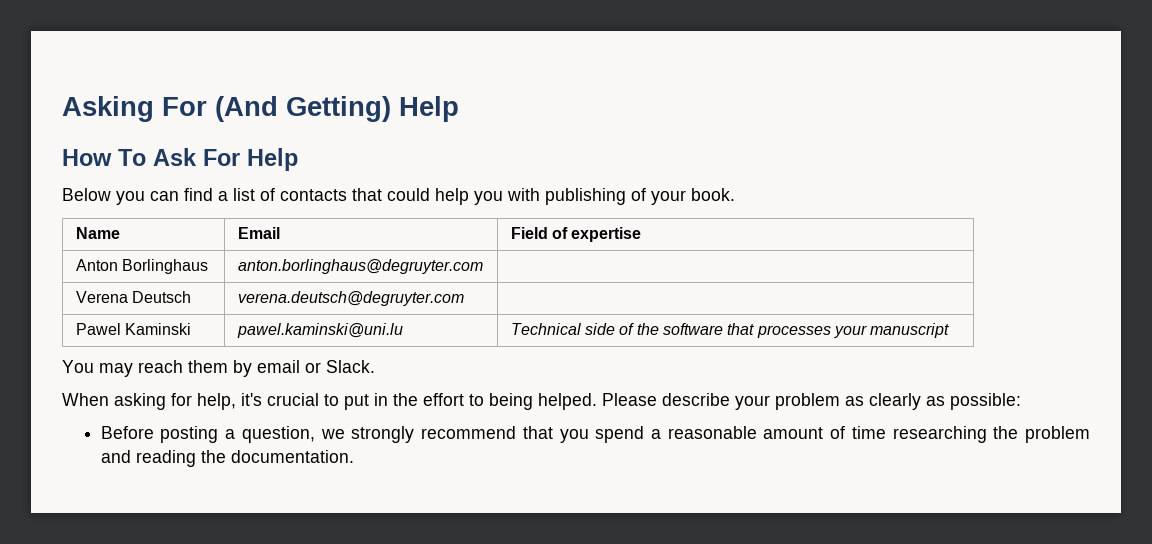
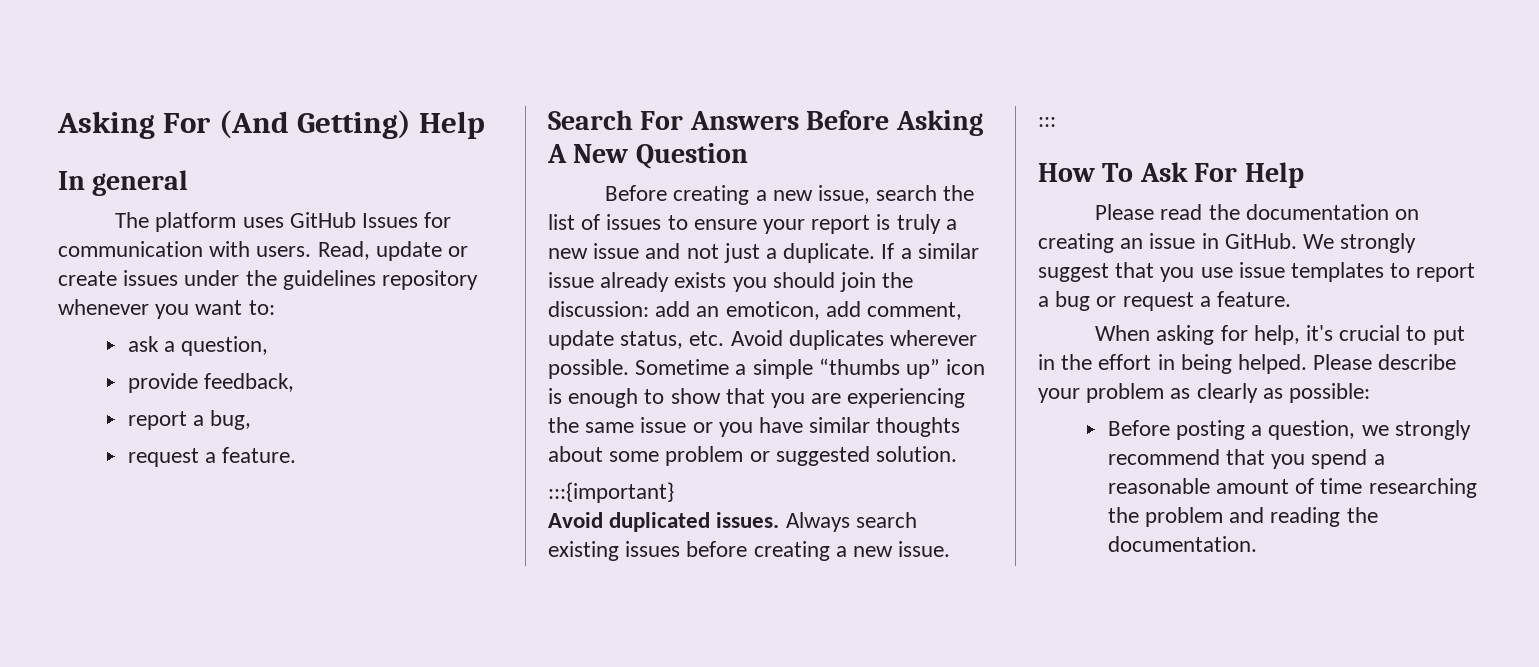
(459, 109) none -> [58,170,189,196] [115,212,452,232] [58,241,469,261] [58,270,479,290] [58,299,275,319] [127,336,269,356] [127,373,294,393] [127,410,252,430] [127,447,297,467] [548,110,983,136] [547,143,748,169] [605,185,975,205] [548,214,957,234] [548,243,979,263] [548,272,914,292] [548,301,963,320] [548,330,978,350] [548,358,986,379] [548,388,966,408] [548,417,961,437] [548,446,958,466] [548,482,674,503] [548,512,917,532] [548,541,951,561] [1038,117,1056,127] // In general // The platform uses GitHub Issues for communication with users. Read, update or create issues under the guidelines repository whenever you want to: // ask a question, // provide feedback, // report a bug, // request a feature. // Search For Answers Before Asking A New Question // Before creating a new issue, search the list of issues to ensure your report is truly a new issue and not just a duplicate. If a similar issue already exists you should join the discussion: add an emoticon, add comment, update status, etc. Avoid duplicates wherever possible. Sometime a simple “thumbs up” icon is enough to show that you are experiencing the same issue or you have similar thoughts about some problem or suggested solution. // :::{important} // Avoid duplicated issues. Always search existing issues before creating a new issue. // :::
[62,188,735,205] [75,227,120,239] [237,227,280,239] [510,227,642,242] [75,259,209,274] [237,259,483,274] [75,291,192,303] [237,291,464,306] [75,323,192,335] [236,323,403,338] [510,323,950,338] [62,360,375,377] Below you can find a list of contacts that could help you with publishing of your book. // Name | Email | Field of expertise // Anton Borlinghaus | anton.borlinghaus@degruyter.com | // Verena Deutsch | verena.deutsch@degruyter.com | // Pawel Kaminski | pawel.kaminski@uni.lu | Technical side of the software that processes your manuscript // You may reach them by email or Slack. -> [1095,204,1420,220] [1038,233,1417,253] [1038,262,1476,282] [1038,291,1292,311] Please read the documentation on creating an issue in GitHub. We strongly suggest that you use issue templates to report a bug or request a feature.
[469,394,484,406] to -> [1157,354,1175,370] in

